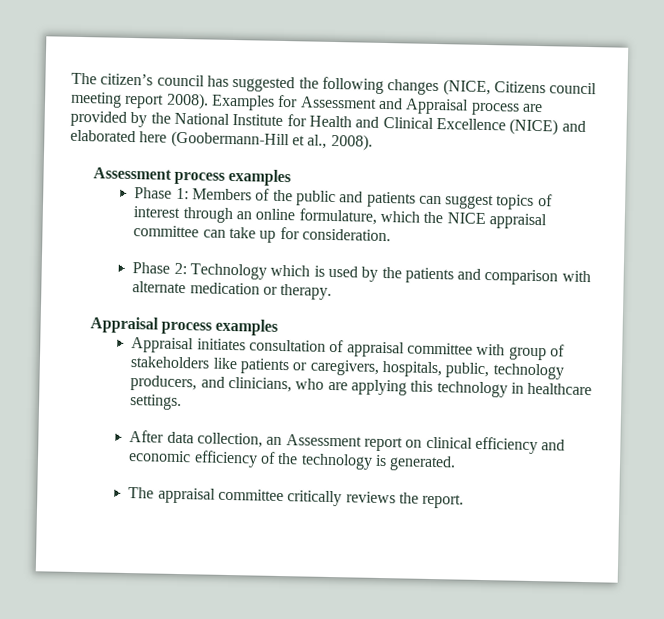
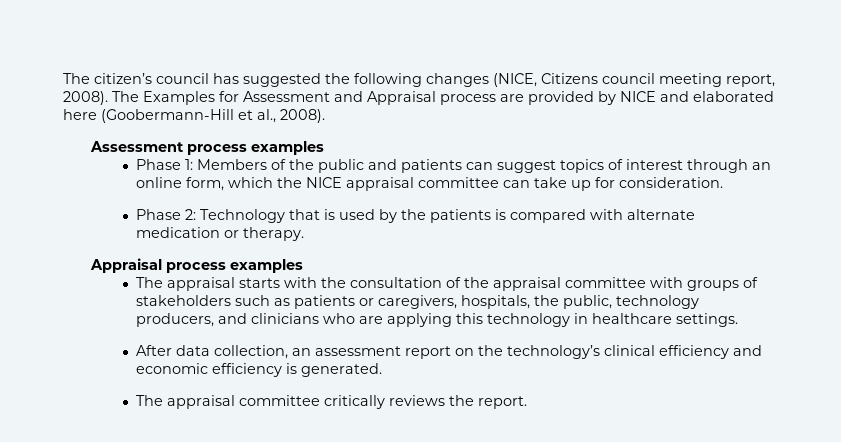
[124,92,209,110] report 2008). -> [726,74,775,87] [63,91,139,105] report, 2008). The
[150,112,559,136] the National Institute for Health and Clinical Excellence (NICE) -> [620,91,656,102] NICE
[298,208,377,225] formulature, -> [185,177,224,191] form,
[270,264,311,277] which -> [288,209,320,220] that
[457,268,559,286] and comparison -> [494,209,586,223] is compared
[131,337,246,354] Appraisal initiates -> [135,277,346,291] The appraisal starts with the
(345, 346) none -> [463,277,489,288] the
[508,346,547,361] group -> [686,280,739,291] groups
[212,357,238,370] like -> [234,295,290,306] such as
(442, 369) none -> [533,295,559,306] the
[227,376,292,393] clinicians, -> [250,313,319,324] clinicians
[285,434,362,447] Assessment -> [314,346,401,356] assessment
(423, 443) none -> [477,345,600,359] the technology’s
[259,451,373,470] of the technology -> (282, 370) none

